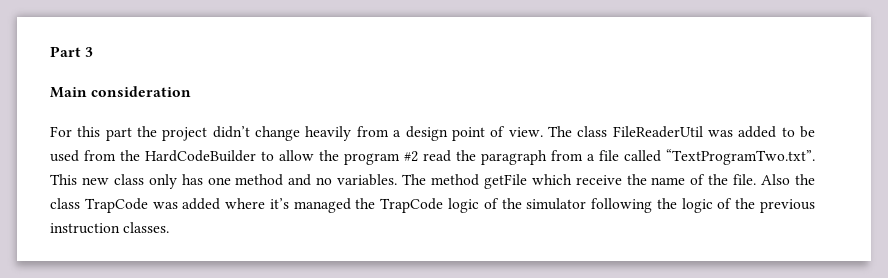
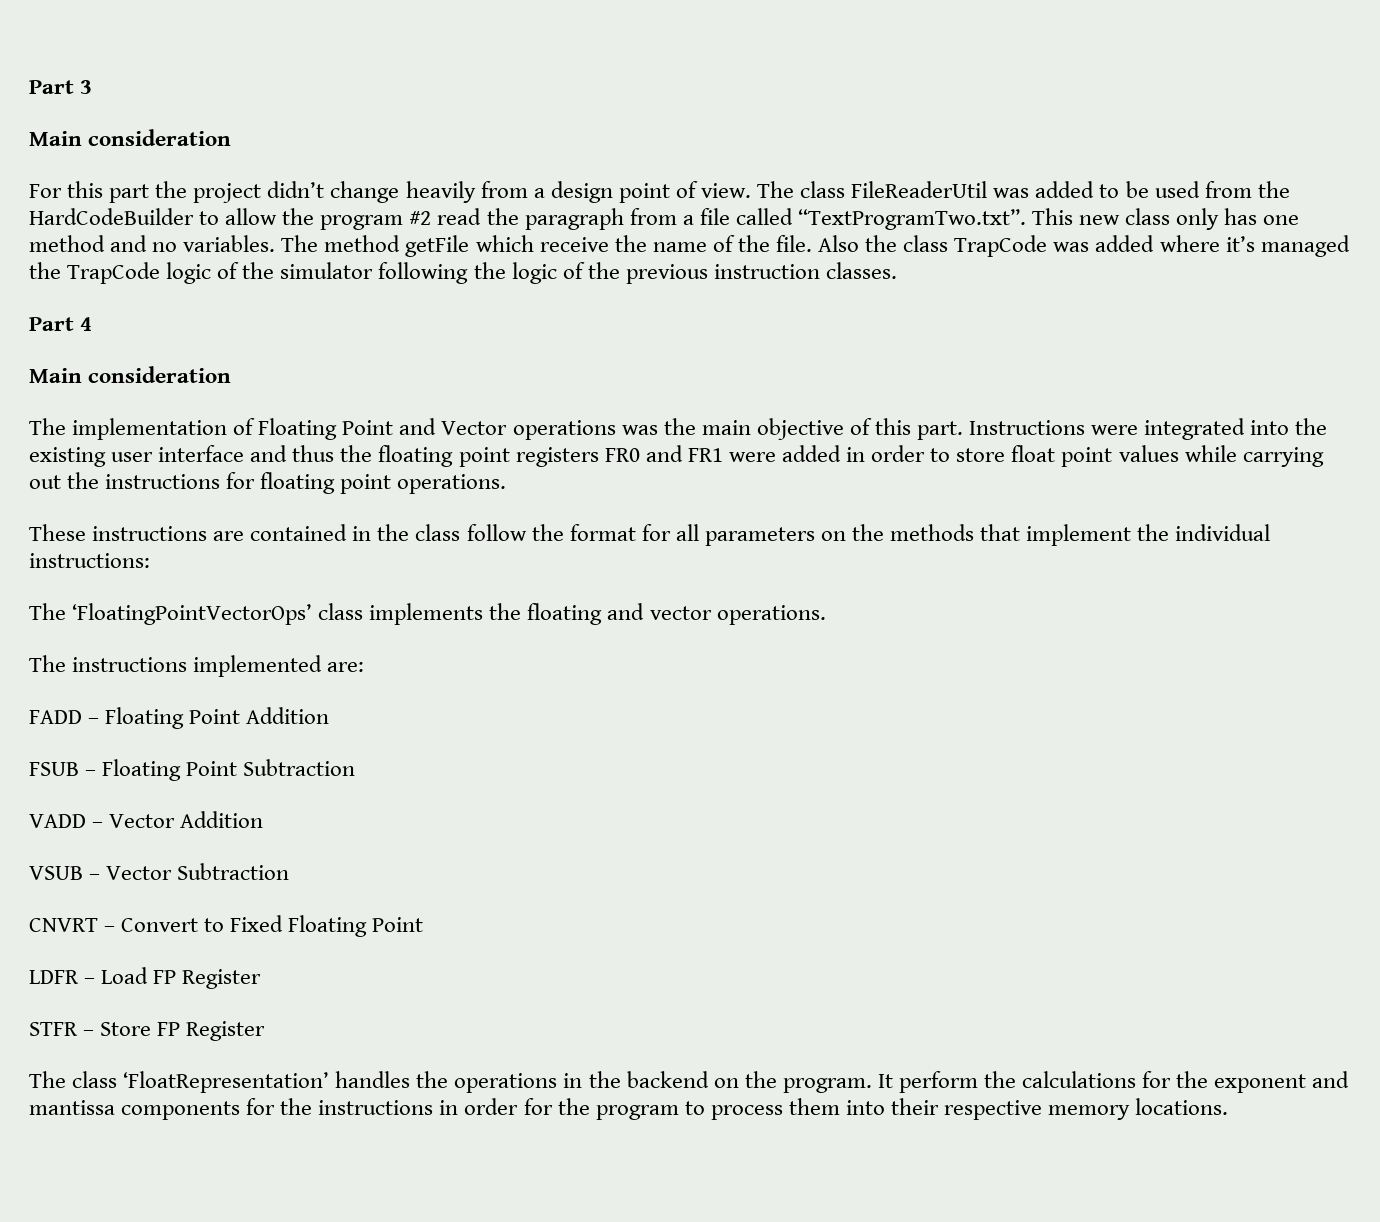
(170, 227) none -> [29,317,93,331] [29,366,232,383] [29,418,1328,440] [29,445,1324,467] [29,472,507,494] [29,524,1271,546] [29,553,150,568] [29,603,826,625] [29,655,365,677] [29,707,330,729] [29,759,356,781] [29,811,264,828] [29,863,290,880] [29,915,424,937] [29,967,262,989] [29,1021,266,1041] [29,1071,1350,1093] [29,1098,1229,1120] // Part 4 // Main consideration // The implementation of Floating Point and Vector operations was the main objective of this part. Instructions were integrated into the existing user interface and thus the floating point registers FR0 and FR1 were added in order to store float point values while carrying out the instructions for floating point operations. // These instructions are contained in the class follow the format for all parameters on the methods that implement the individual instructions: // The ‘FloatingPointVectorOps’ class implements the floating and vector operations. // The instructions implemented are: // FADD – Floating Point Addition // FSUB – Floating Point Subtraction // VADD – Vector Addition // VSUB – Vector Subtraction // CNVRT – Convert to Fixed Floating Point // LDFR – Load FP Register // STFR – Store FP Register // The class ‘FloatRepresentation’ handles the operations in the backend on the program. It perform the calculations for the exponent and mantissa components for the instructions in order for the program to process them into their respective memory locations.

